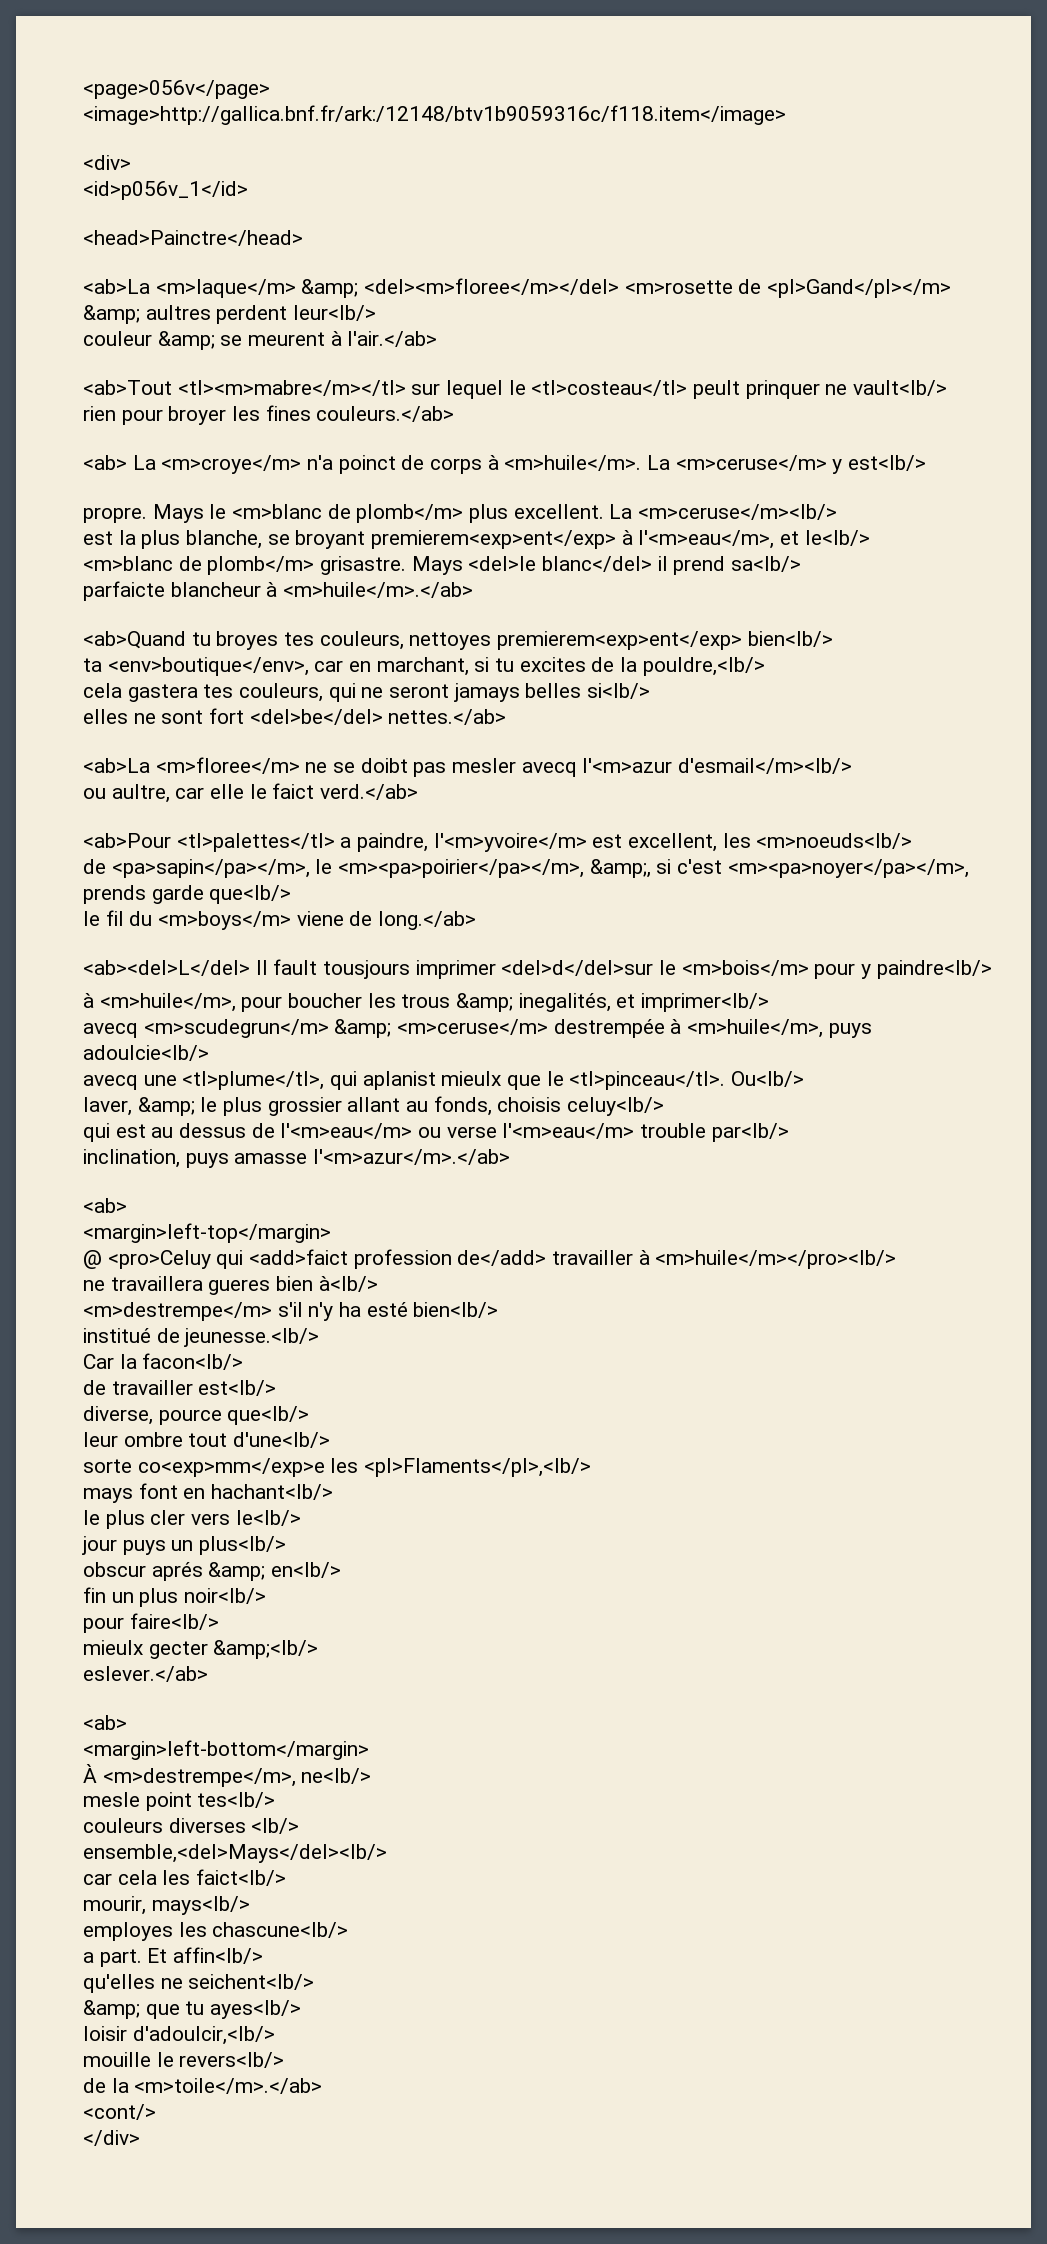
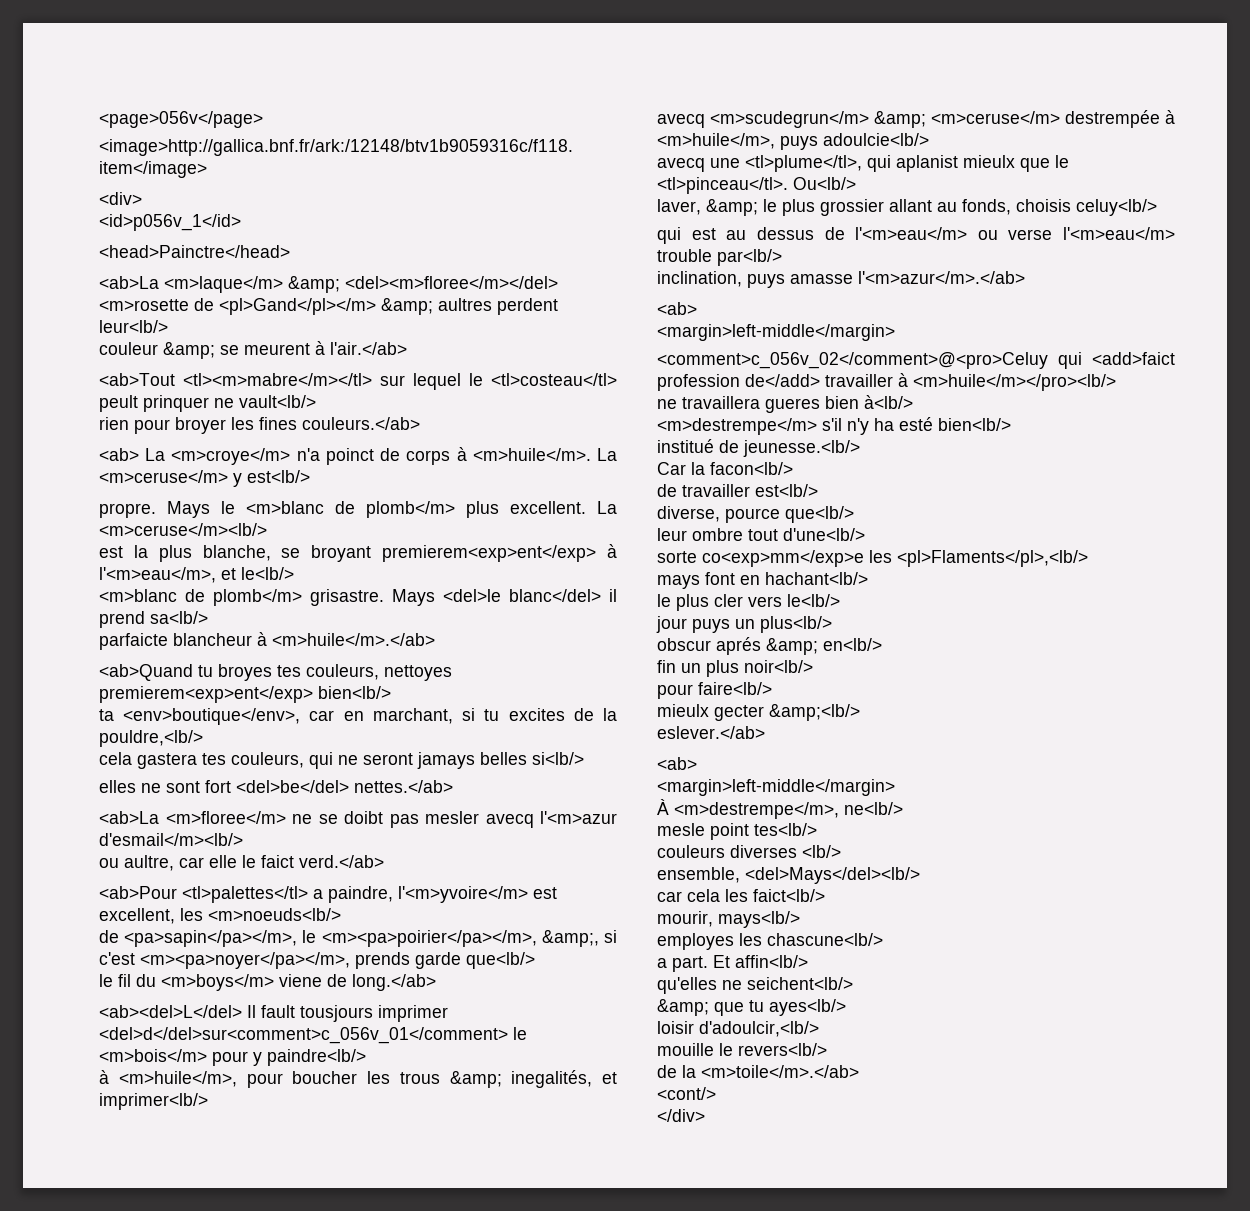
[501,960,654,976] <del>d</del>sur -> [99,1027,508,1044] <del>d</del>sur<comment>c_056v_01</comment>
[83,1223,331,1243] [83,1250,211,1269] <margin>left-top</margin> // @ <pro>Celuy -> [657,324,895,341] [657,352,1048,369] <margin>left-middle</margin> // <comment>c_056v_02</comment>@<pro>Celuy
[83,1740,369,1760] <margin>left-bottom</margin> -> [657,779,895,796] <margin>left-middle</margin>
[83,1844,387,1863] ensemble,<del>Mays</del><lb/> -> [657,867,920,884] ensemble, <del>Mays</del><lb/>

